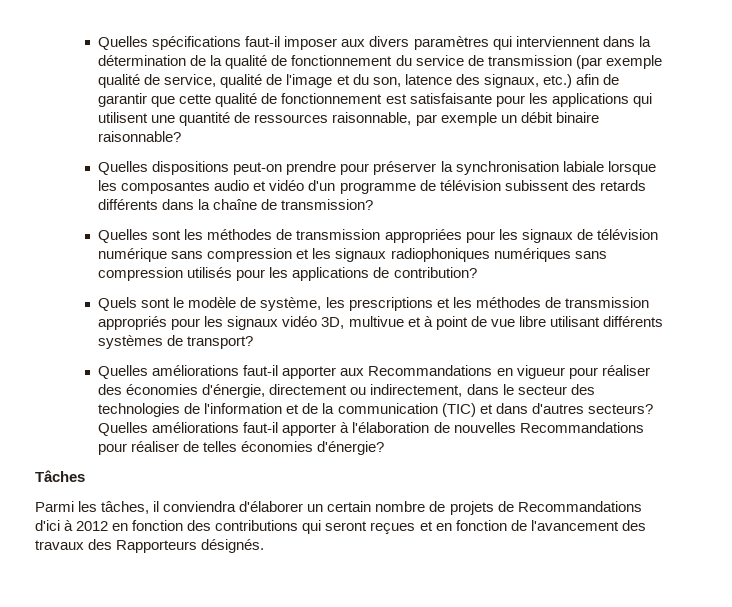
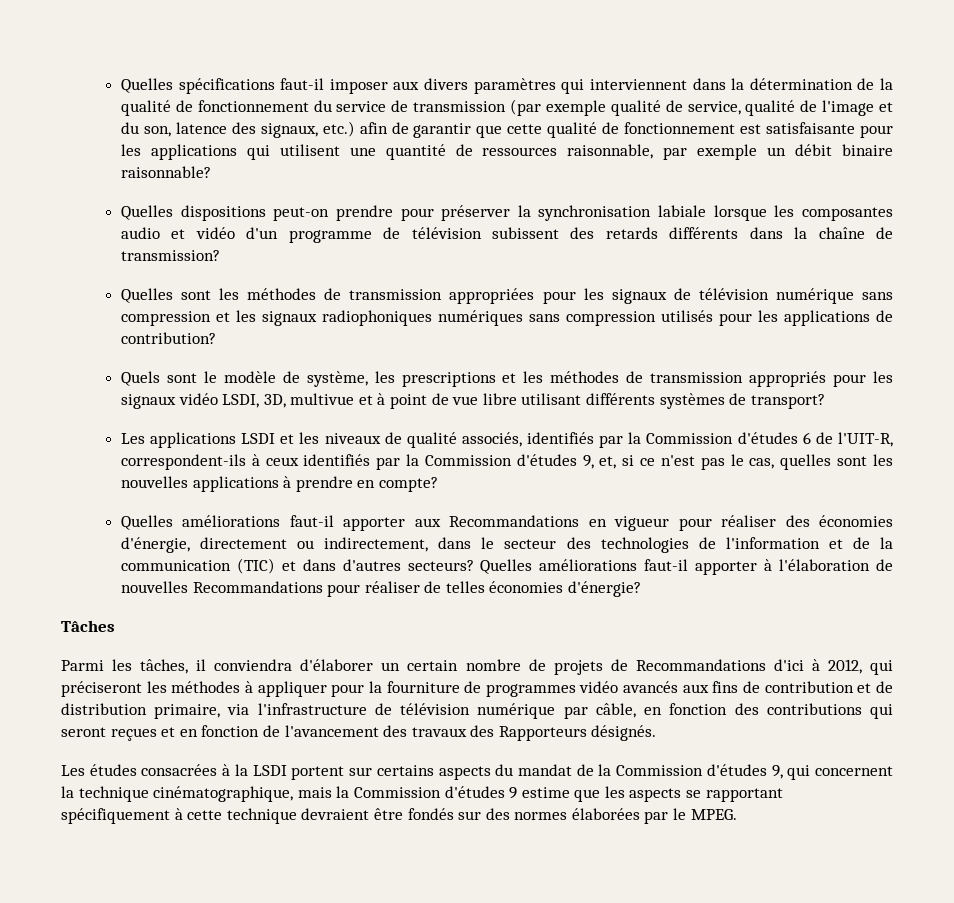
(318, 321) none -> [222,394,260,408] LSDI,
(254, 342) none -> [120,432,894,448] [120,454,894,470] [120,476,438,492] // Les applications LSDI et les niveaux de qualité associés, identifiés par la Commission d'études 6 de l'UIT-R, correspondent-ils à ceux identifiés par la Commission d'études 9, et, si ce n'est pas le cas, quelles sont les nouvelles applications à prendre en compte?
[76,521,109,531] 2012 -> [827,659,893,675] [61,681,893,697] [61,703,636,719] 2012, qui préciseront les méthodes à appliquer pour la fourniture de programmes vidéo avancés aux fins de contribution et de distribution primaire, via l'infrastructure de télévision numérique par câble,
(265, 546) none -> [61,764,893,780] [61,786,783,802] [61,808,737,824] // Les études consacrées à la LSDI portent sur certains aspects du mandat de la Commission d'études 9, qui concernent la technique cinématographique, mais la Commission d'études 9 estime que les aspects se rapportant spécifiquement à cette technique devraient être fondés sur des normes élaborées par le MPEG.

